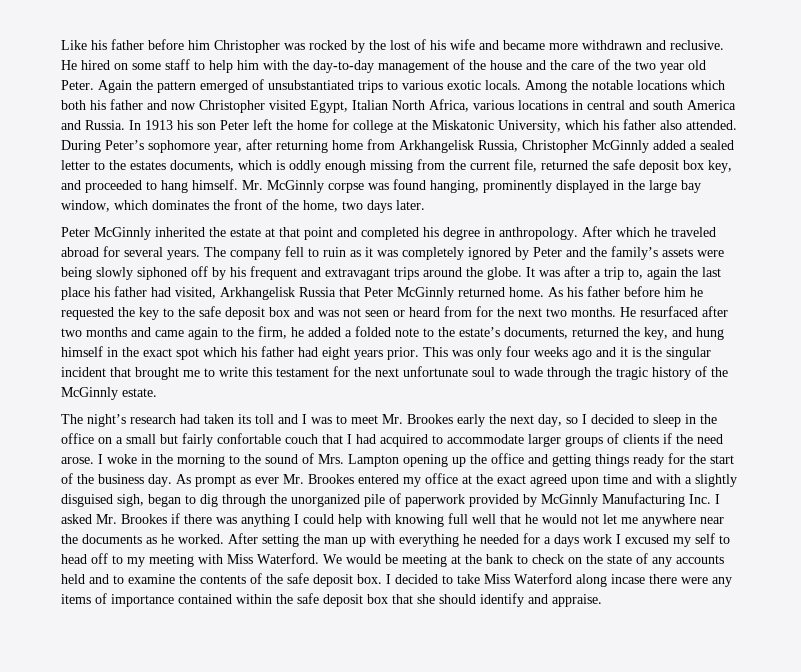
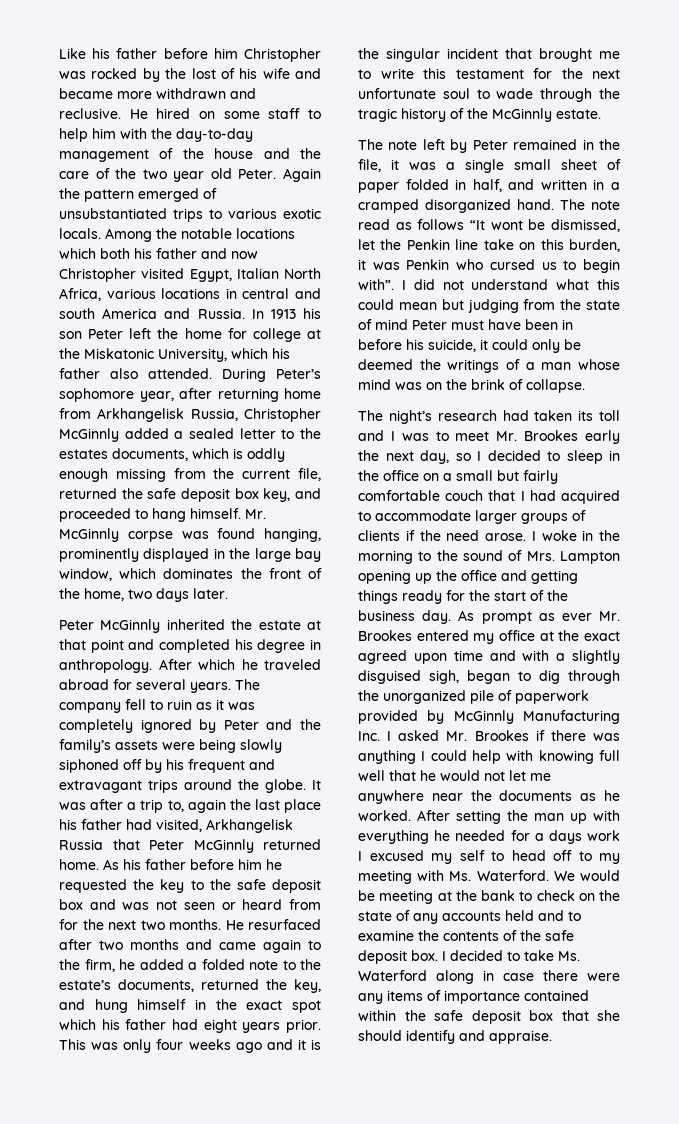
(157, 392) none -> [358,139,620,153] [358,159,621,173] [358,179,620,193] [358,199,620,213] [358,219,620,232] [358,239,620,252] [358,259,620,273] [358,279,620,290] [358,299,620,313] [358,319,573,330] [358,339,581,353] [358,359,620,373] [358,379,585,393] // The note left by Peter remained in the file, it was a single small sheet of paper folded in half, and written in a cramped disorganized hand. The note read as follows “It wont be dismissed, let the Penkin line take on this burden, it was Penkin who cursed us to begin with”. I did not understand what this could mean but judging from the state of mind Peter must have been in before his suicide, it could only be deemed the writings of a man whose mind was on the brink of collapse.
[217,433,281,444] confortable -> [358,490,440,501] comfortable
[227,554,253,564] Miss -> [449,871,472,881] Ms.
[484,574,510,584] Miss -> [558,951,580,961] Ms.
[611,574,645,584] incase -> [483,970,534,981] in case

